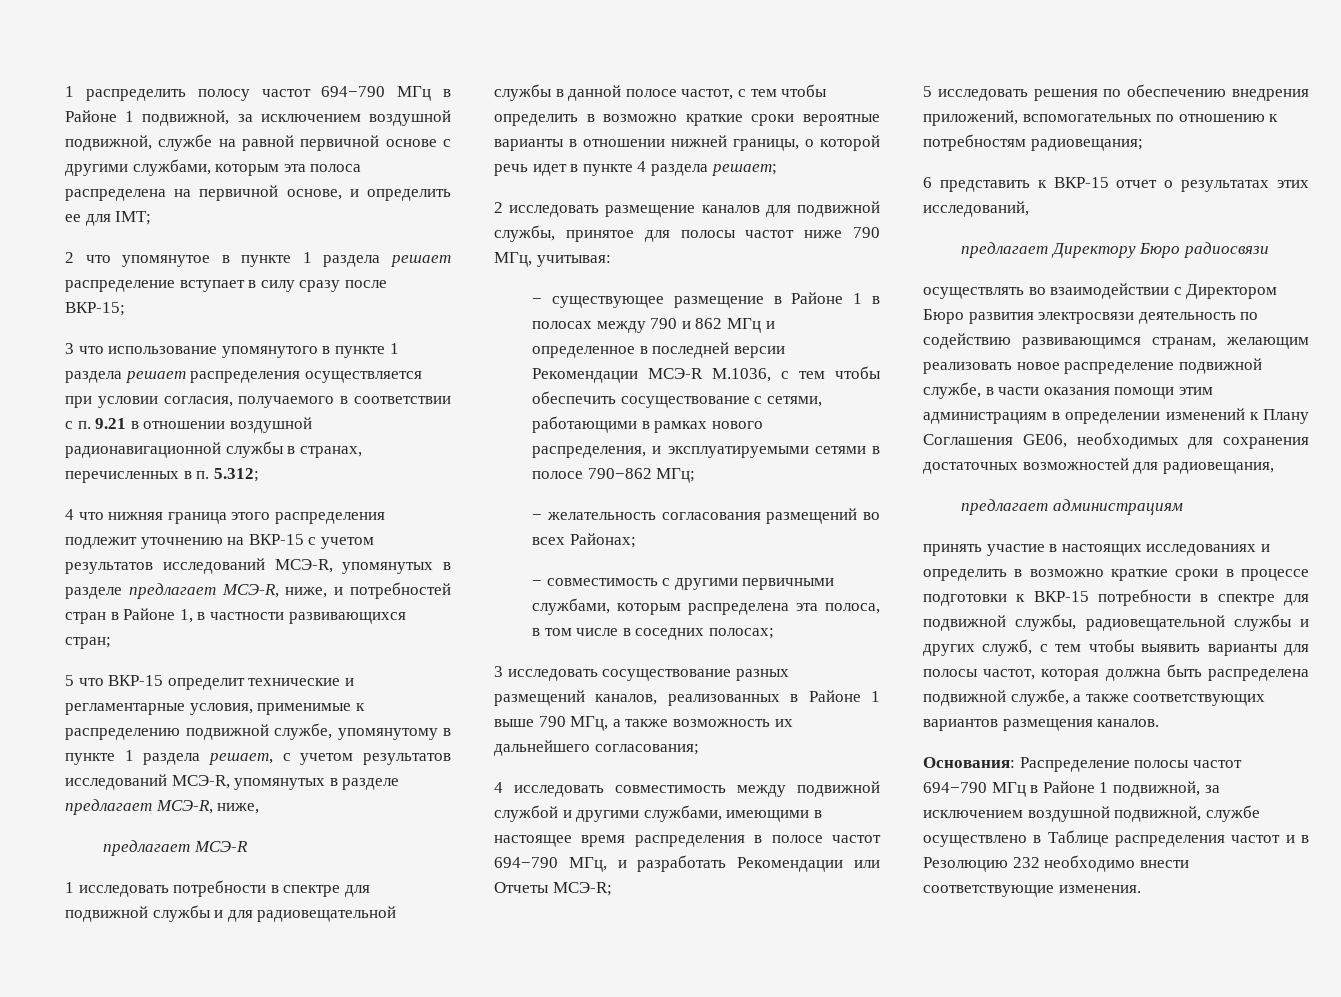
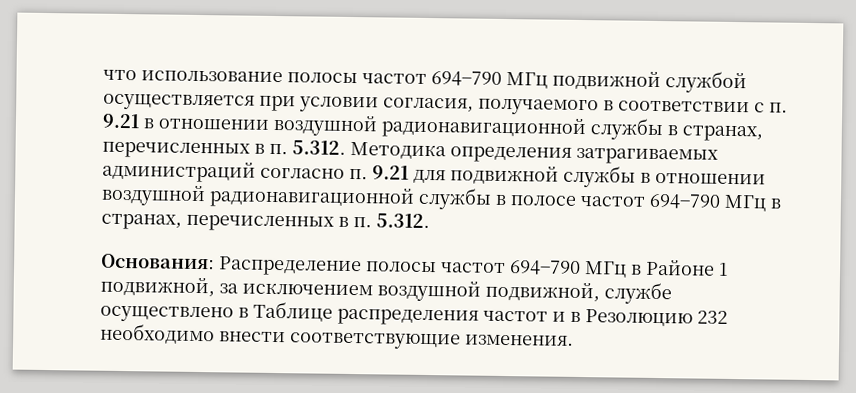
[65,86,451,101] [65,110,451,126] [65,134,451,151] [65,159,362,176] [65,185,451,201] [65,211,152,226] [65,252,451,267] [65,280,387,292] [65,302,125,316] [65,343,399,358] [65,371,301,383] 1 распределить полосу частот 694−790 МГц в Районе 1 подвижной, за исключением воздушной подвижной, службе на равной первичной основе с другими службами, которым эта полоса распределена на первичной основе, и определить ее для IMT; // 2 что упомянутое в пункте 1 раздела решает распределение вступает в силу сразу после ВКР-15; // 3 что использование упомянутого в пункте 1 раздела решает распределения -> [103,69,747,94] что использование полосы частот 694−790 МГц подвижной службой
[213,468,259,482] [65,509,385,524] [65,534,374,549] [65,558,451,574] [65,582,452,599] [65,608,406,624] [65,637,111,649] [65,675,354,690] [65,703,365,715] [65,723,451,740] [65,750,451,765] [65,774,400,790] [65,799,260,815] [103,840,248,856] [65,880,370,897] [65,905,397,922] [494,84,828,101] [494,114,880,126] [494,135,880,151] [494,161,777,176] [494,201,880,217] [494,225,880,242] [494,252,611,267] [532,292,880,308] [532,318,775,333] [532,342,785,358] [532,366,881,383] [532,391,822,408] [532,416,763,433] [532,446,880,458] [532,468,696,483] [532,508,880,524] [532,533,636,548] [532,578,835,590] [532,598,880,615] [532,628,774,640] [494,666,789,681] [494,690,880,706] [494,716,793,731] [494,740,699,756] [494,781,880,797] [494,805,822,822] [494,835,881,847] [494,855,880,872] [494,882,612,896] [923,84,1309,101] [923,110,1279,126] [923,134,1143,151] [923,177,1309,192] [923,201,1029,217] [961,242,1269,258] [923,283,1278,299] [923,309,1259,324] [923,333,1309,349] [923,358,1262,374] [923,382,1213,399] [923,408,1309,424] [923,432,1309,449] [923,458,1274,474] [961,499,1183,515] [923,544,1270,556] [923,569,1309,581] [923,589,1309,606] [923,614,1309,631] [923,639,1309,656] [923,664,1309,681] [923,689,1266,706] [923,719,1160,731] 5.312; // 4 что нижняя граница этого распределения подлежит уточнению на ВКР-15 с учетом результатов исследований МСЭ-R, упомянутых в разделе предлагает МСЭ-R, ниже, и потребностей стран в Районе 1, в частности развивающихся стран; // 5 что ВКР-15 определит технические и регламентарные условия, применимые к распределению подвижной службе, упомянутому в пункте 1 раздела решает, с учетом результатов исследований МСЭ-R, упомянутых в разделе предлагает МСЭ-R, ниже, // предлагает МСЭ-R // 1 исследовать потребности в спектре для подвижной службы и для радиовещательной службы в данной полосе частот, с тем чтобы определить в возможно краткие сроки вероятные варианты в отношении нижней границы, о которой речь идет в пункте 4 раздела решает; // 2 исследовать размещение каналов для подвижной службы, принятое для полосы частот ниже 790 МГц, учитывая: // − существующее размещение в Районе 1 в полосах между 790 и 862 МГц и определенное в последней версии Рекомендации МСЭ-R M.1036, с тем чтобы обеспечить сосуществование с сетями, работающими в рамках нового распределения, и эксплуатируемыми сетями в полосе 790−862 МГц; // − желательность согласования размещений во всех Районах; // − совместимость с другими первичными службами, которым распределена эта полоса, в том числе в соседних полосах; // 3 исследовать сосуществование разных размещений каналов, реализованных в Районе 1 выше 790 МГц, а также возможность их дальнейшего согласования; // 4 исследовать совместимость между подвижной службой и другими службами, имеющими в настоящее время распределения в полосе частот 694−790 МГц, и разработать Рекомендации или Отчеты МСЭ-R; // 5 исследовать решения по обеспечению внедрения приложений, вспомогательных по отношению к потребностям радиовещания; // 6 представить к ВКР-15 отчет о результатах этих исследований, // предлагает Директору Бюро радиосвязи // осуществлять во взаимодействии с Директором Бюро развития электросвязи деятельность по содействию развивающимся странам, желающим реализовать новое распределение подвижной службе, в части оказания помощи этим администрациям в определении изменений к Плану Соглашения GE06, необходимых для сохранения достаточных возможностей для радиовещания, // предлагает администрациям // принять участие в настоящих исследованиях и определить в возможно краткие сроки в процессе подготовки к ВКР-15 потребности в спектре для подвижной службы, радиовещательной службы и других служб, с тем чтобы выявить варианты для полосы частот, которая должна быть распределена подвижной службе, а также соответствующих вариантов размещения каналов. -> [292,140,718,165] [102,160,766,188] [101,184,782,212] [101,213,430,232] 5.312. Методика определения затрагиваемых администраций согласно п. 9.21 для подвижной службы в отношении воздушной радионавигационной службы в полосе частот 694−790 МГц в странах, перечисленных в п. 5.312.

